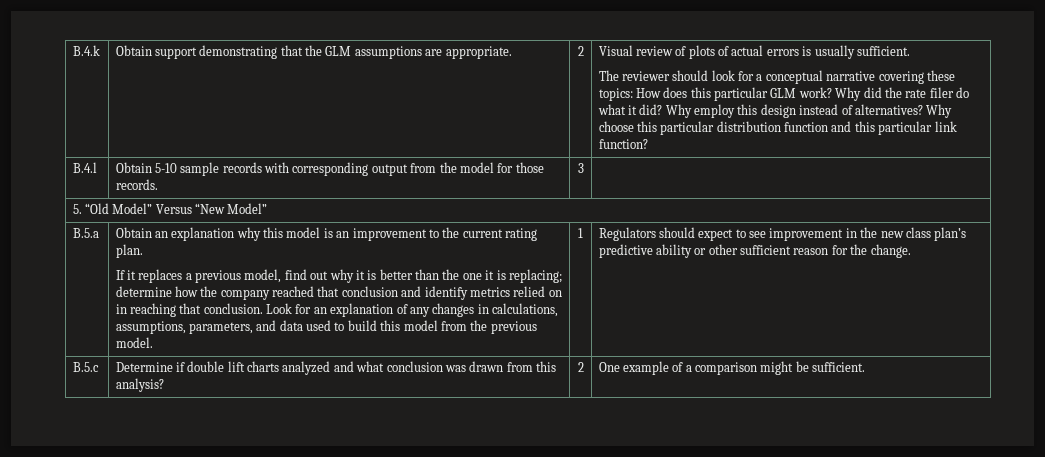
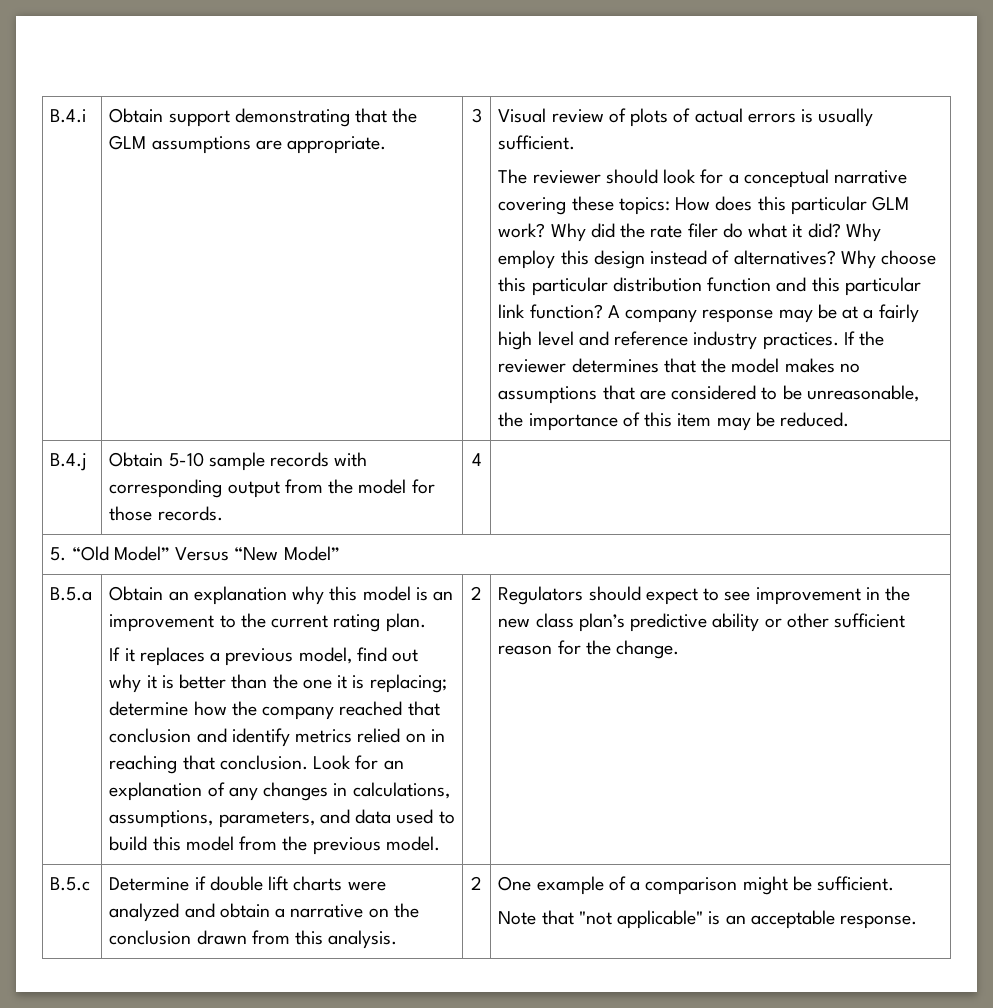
[72,45,100,56] B.4.k -> [50,109,87,123] B.4.i
[577,46,584,56] 2 -> [471,108,482,123] 3
[72,162,97,173] // B.4.l -> [607,304,919,323] [498,331,885,350] [498,358,860,373] [498,385,919,404] [498,412,850,431] [50,453,88,471] A company response may be at a fairly high level and reference industry practices. If the reviewer determines that the model makes no assumptions that are considered to be unreasonable, the importance of this item may be reduced. // B.4.j
[577,163,584,173] 3 -> [471,453,482,466] 4
[578,228,583,238] 1 -> [471,586,482,600] 2
(280, 366) none -> [347,881,386,891] were
[356,361,466,372] what conclusion was -> [219,903,419,918] [109,930,192,945] obtain a narrative on the conclusion
[115,378,164,392] analysis? -> [328,930,398,949] analysis.
(866, 367) none -> [498,910,918,929] // Note that "not applicable" is an acceptable response.

